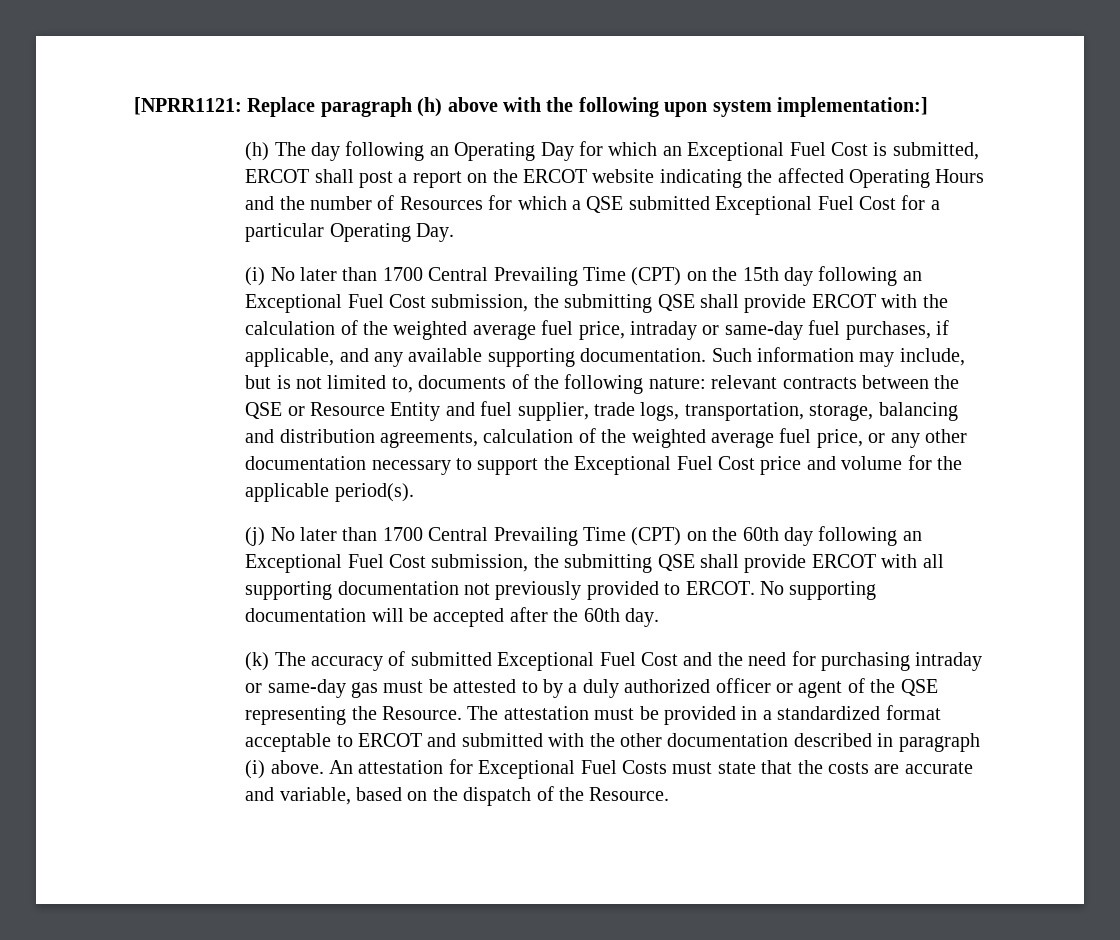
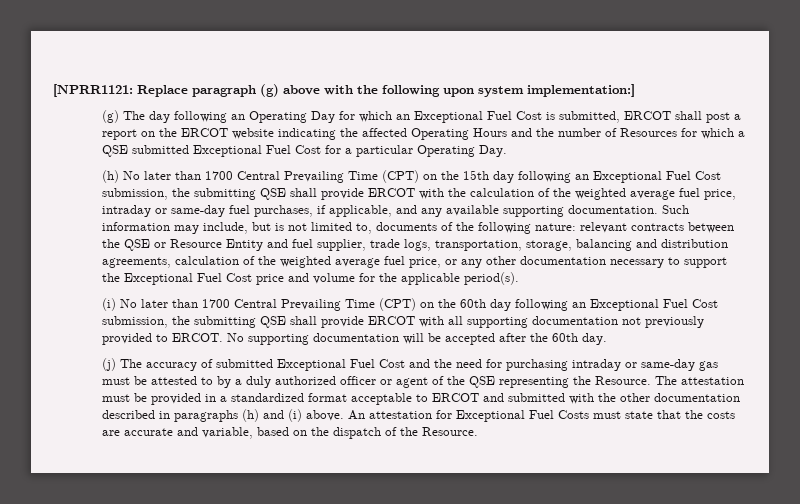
[417,97,443,117] (h) -> [260,84,279,97] (g)
[245,142,270,161] (h) -> [102,110,120,123] (g)
[245,267,266,286] (i) -> [102,170,120,183] (h)
[245,527,266,546] (j) -> [102,298,117,311] (i)
[245,652,270,671] (k) -> [102,358,117,371] (j)
[898,733,980,752] paragraph -> [174,409,285,422] paragraphs (h) and

